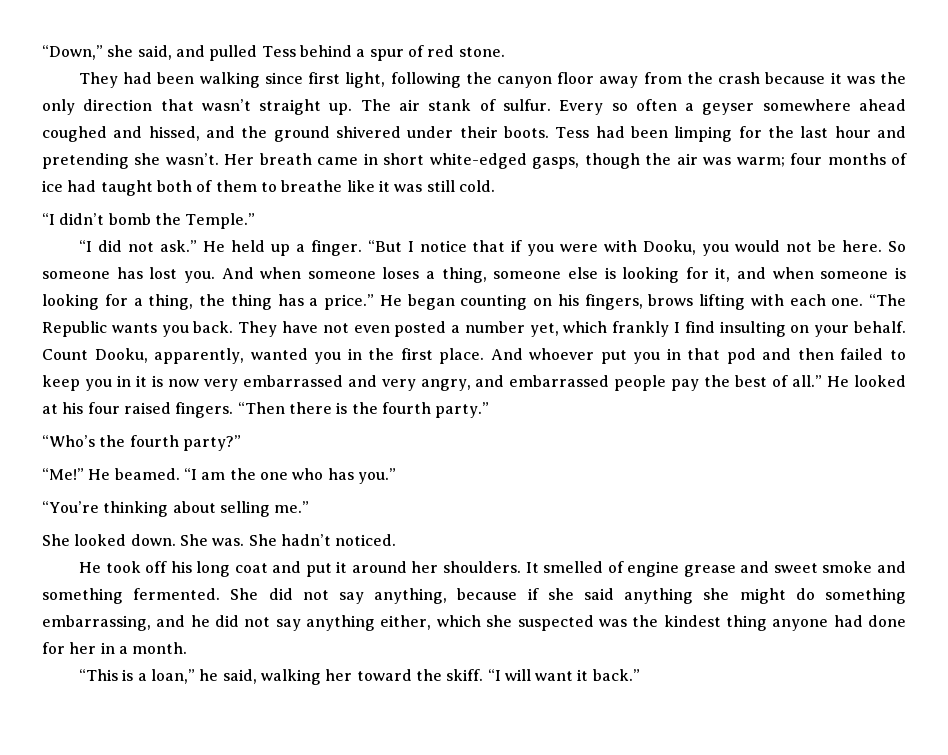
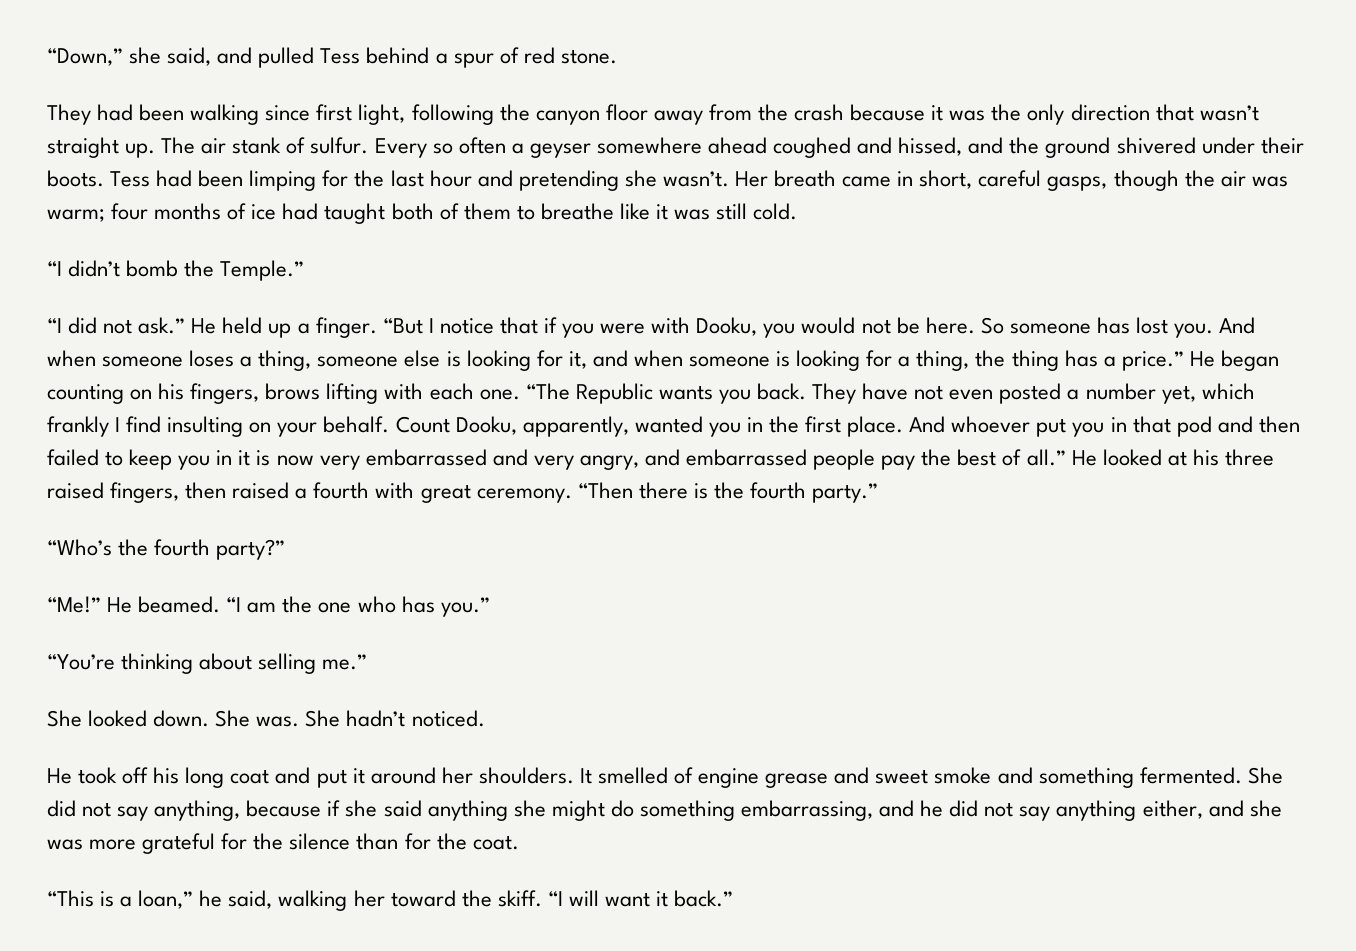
[383,153,527,169] short white-edged -> [919,170,1042,189] short, careful
[87,402,234,418] four raised fingers. -> [1224,449,1274,466] [47,482,572,503] three raised fingers, then raised a fourth with great ceremony.
[436,615,907,631] [42,642,188,654] which she suspected was the kindest thing anyone had done for her in a month. -> [1208,800,1282,817] [47,833,519,854] and she was more grateful for the silence than for the coat.

